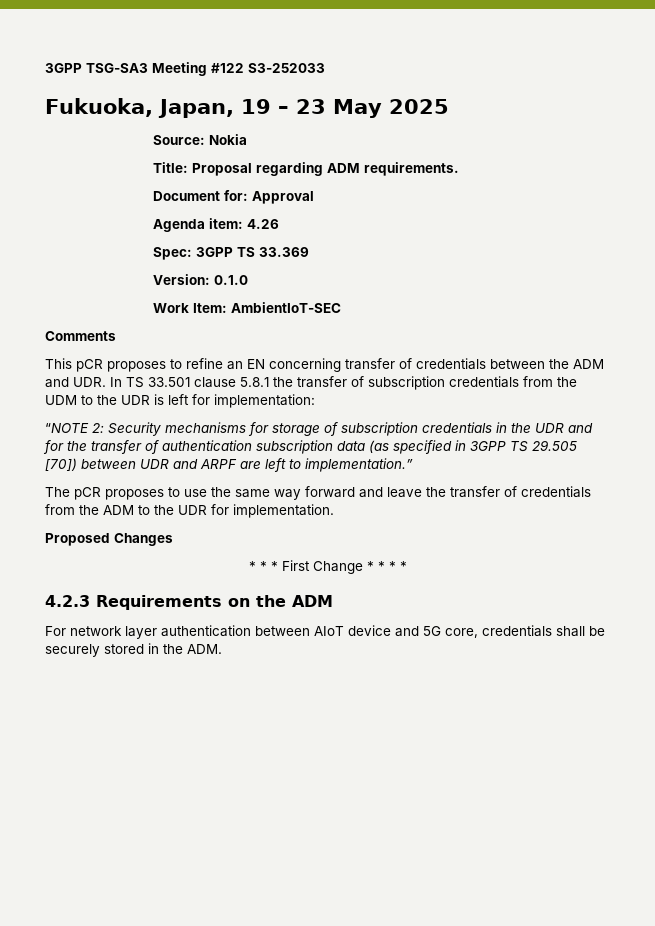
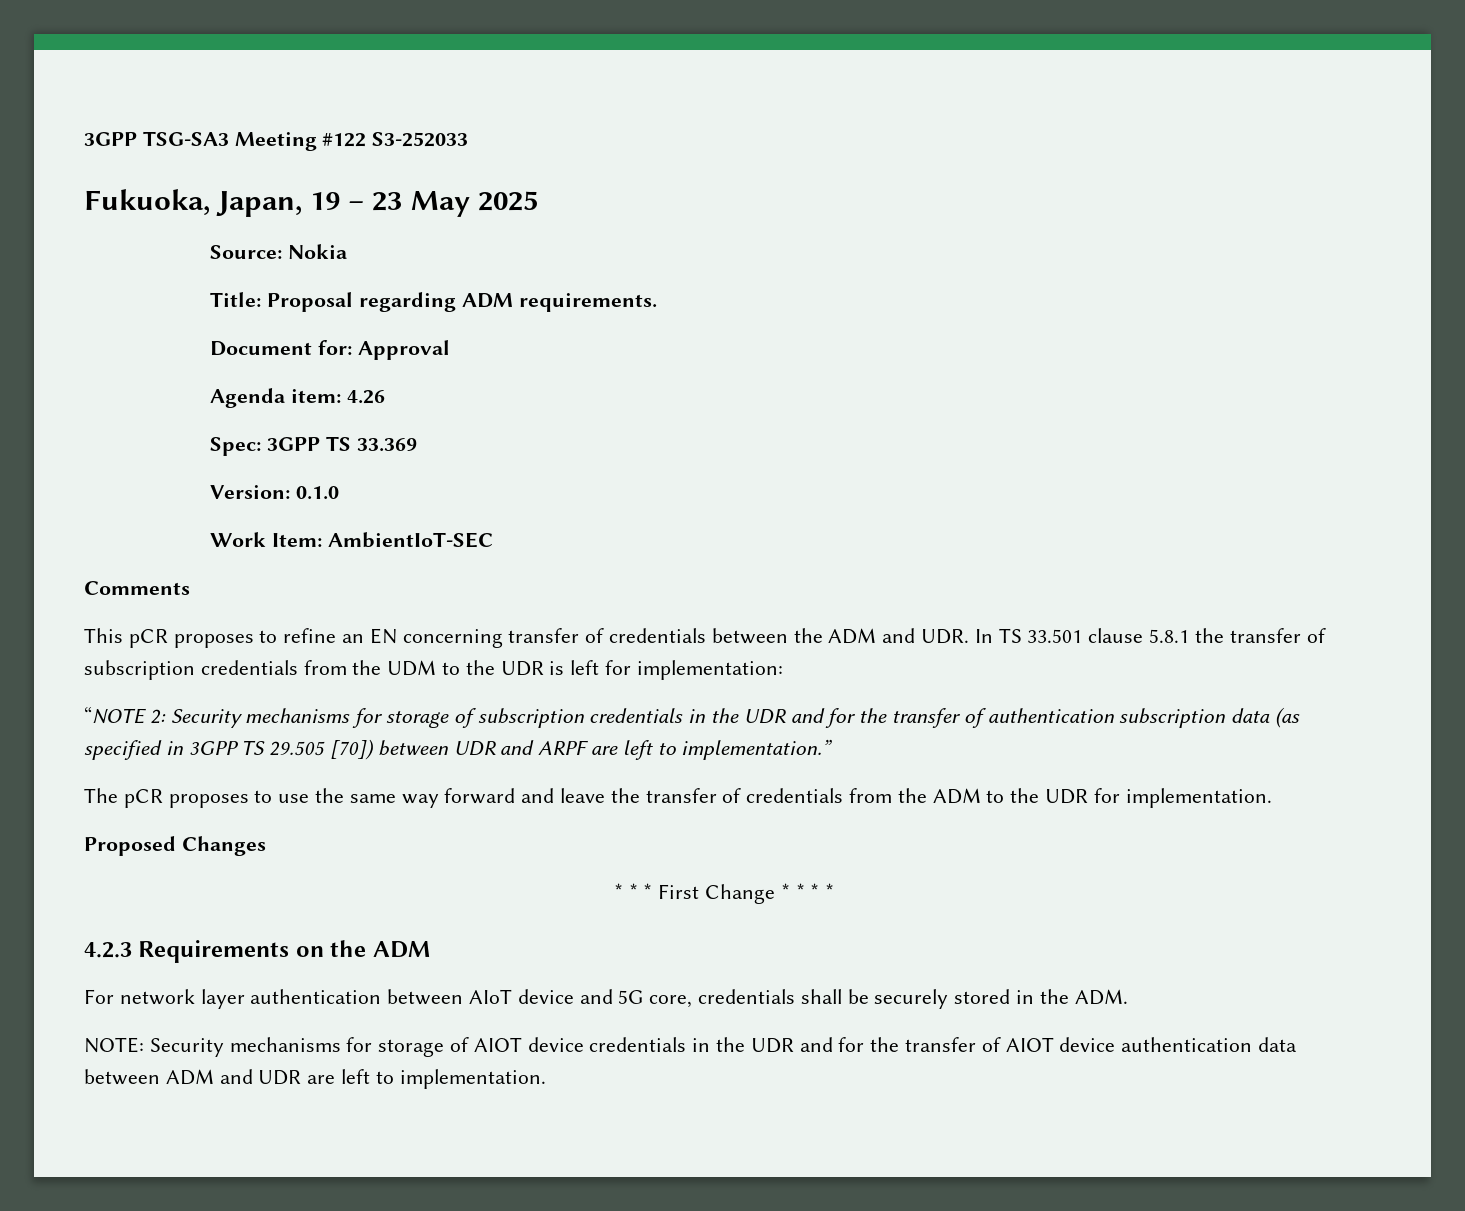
(222, 649) none -> [84,1037,1298,1057] [84,1069,546,1089] // NOTE: Security mechanisms for storage of AIOT device credentials in the UDR and for the transfer of AIOT device authentication data between ADM and UDR are left to implementation.

